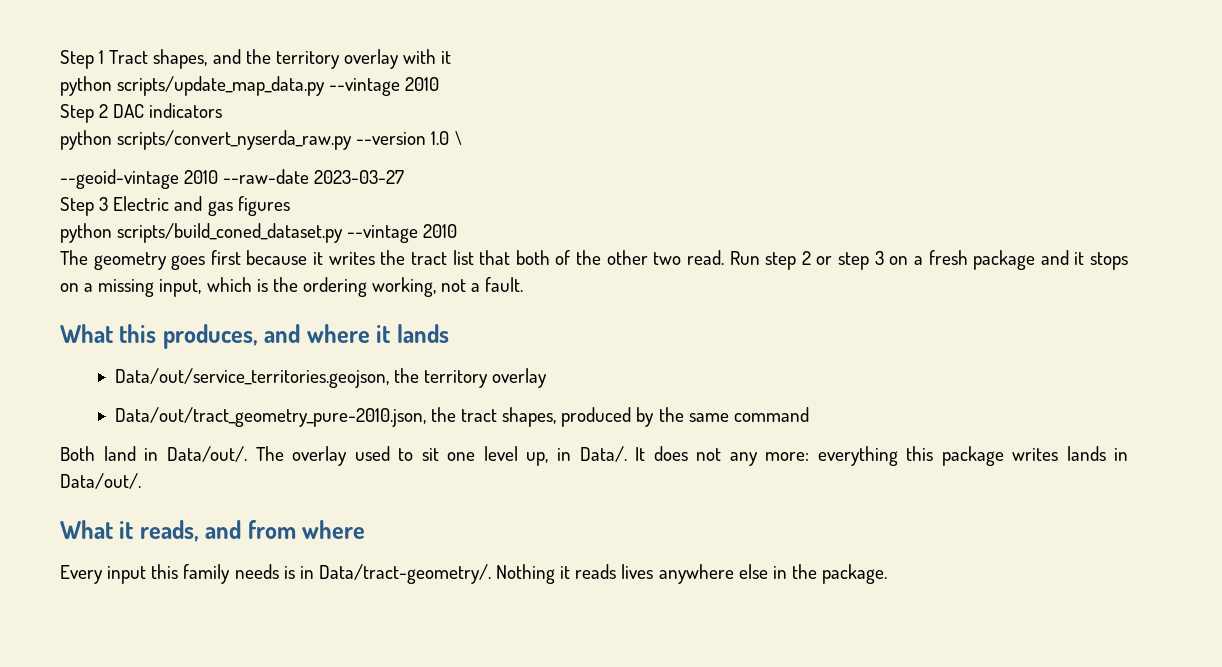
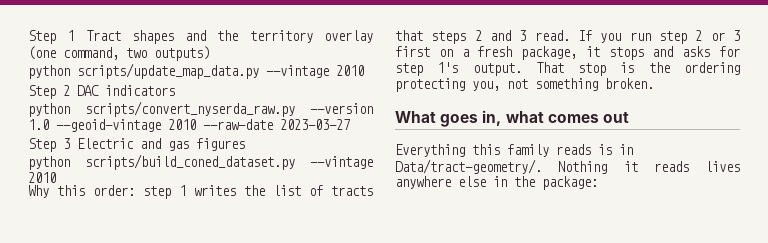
[153,49,208,69] shapes, -> [131,30,174,44] shapes
[403,49,452,64] with it -> [28,46,210,61] (one command, two outputs)
[454,131,462,145] \ // -> (49, 124) none
[60,250,760,270] The geometry goes first because it writes the tract list that both of the other two read. Run -> [28,185,373,199] [395,30,651,44] Why this order: step 1 writes the list of tracts that steps 2 and 3 read. If you run
[838,251,884,270] step 3 -> [733,30,740,41] [395,46,430,57] 3 first
[973,250,1129,270] [60,277,524,297] [60,324,449,349] [114,368,548,388] [114,407,809,427] [60,446,1128,466] [60,473,141,489] [60,520,366,542] [60,565,147,584] package and it stops on a missing input, which is the ordering working, not a fault. // What this produces, and where it lands // Data/out/service_territories.geojson, the territory overlay // Data/out/tract_geometry_pure-2010.json, the tract shapes, produced by the same command // Both land in Data/out/. The overlay used to sit one level up, in Data/. It does not any more: everything this package writes lands in Data/out/. // What it reads, and from where // Every input -> [521,46,740,60] [395,62,740,76] [395,78,654,92] [395,110,629,127] [395,144,465,157] package, it stops and asks for step 1's output. That stop is the ordering protecting you, not something broken. // What goes in, what comes out // Everything
[234,564,279,579] needs -> [556,144,591,155] reads
[822,564,888,584] package. -> [542,176,598,190] package:

